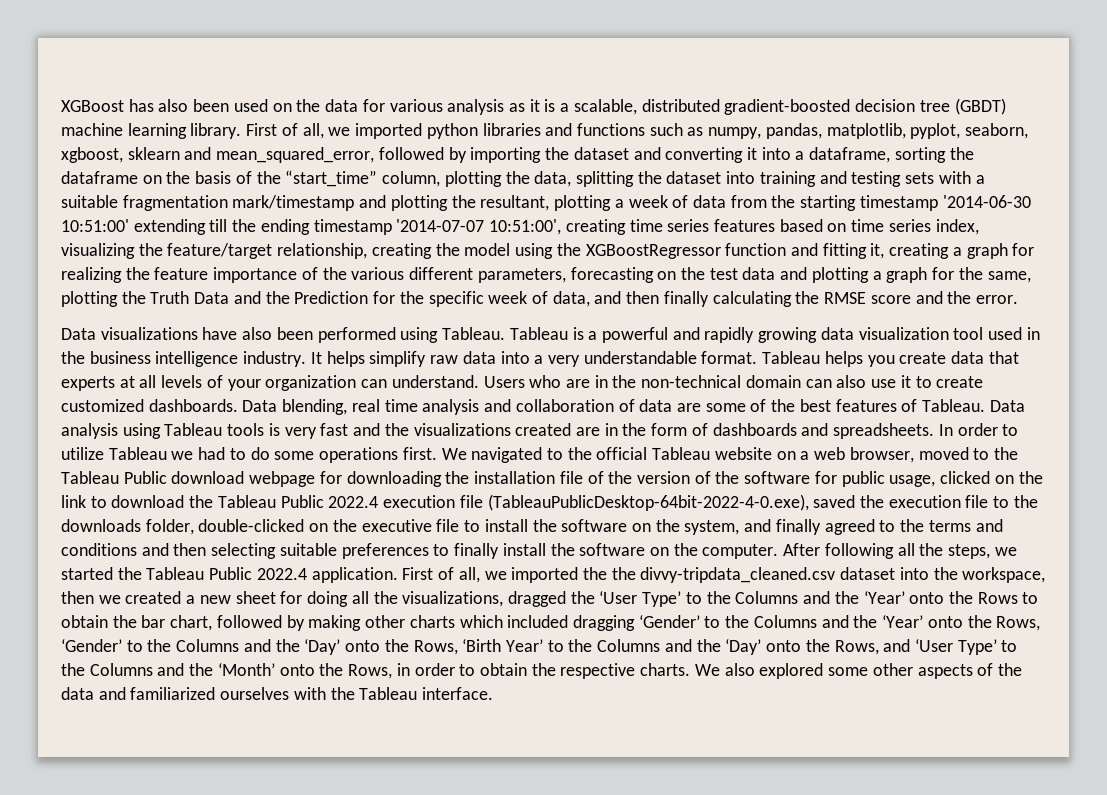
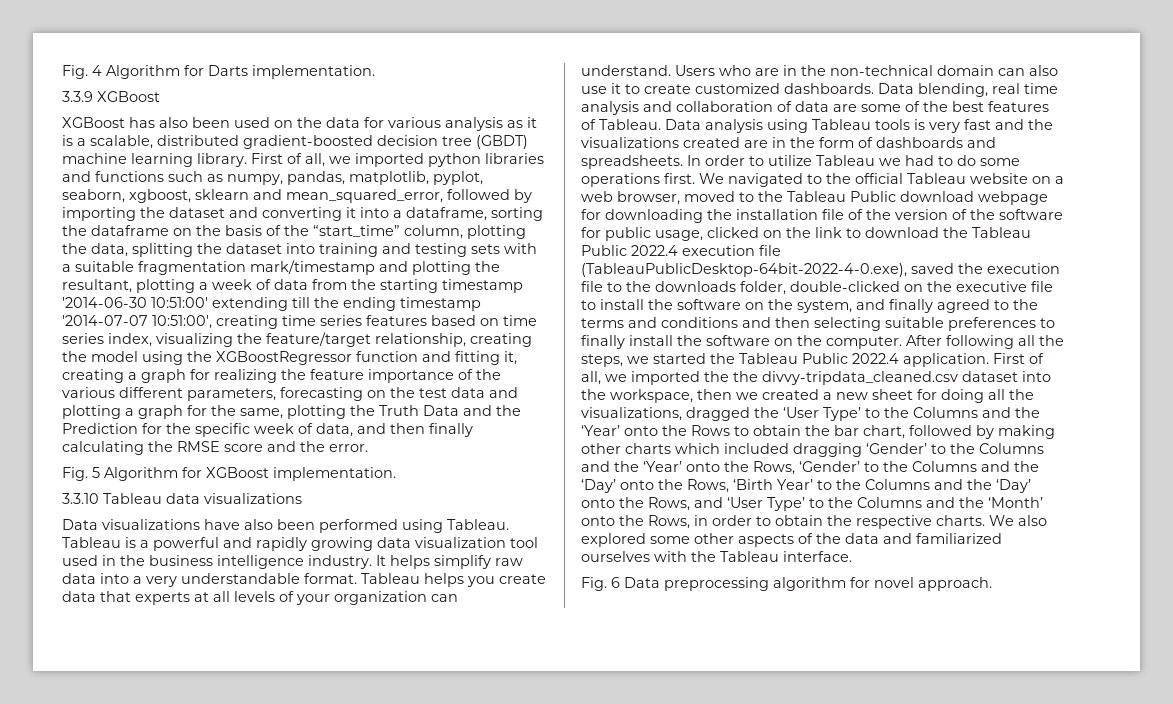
(61, 106) none -> [62,65,375,79] [62,91,160,102] Fig. 4 Algorithm for Darts implementation. // 3.3.9 XGBoost //
(1018, 299) none -> [62,467,396,481] [62,493,302,504] // Fig. 5 Algorithm for XGBoost implementation. // 3.3.10 Tableau data visualizations
(494, 693) none -> [581,577,992,591] // Fig. 6 Data preprocessing algorithm for novel approach.

